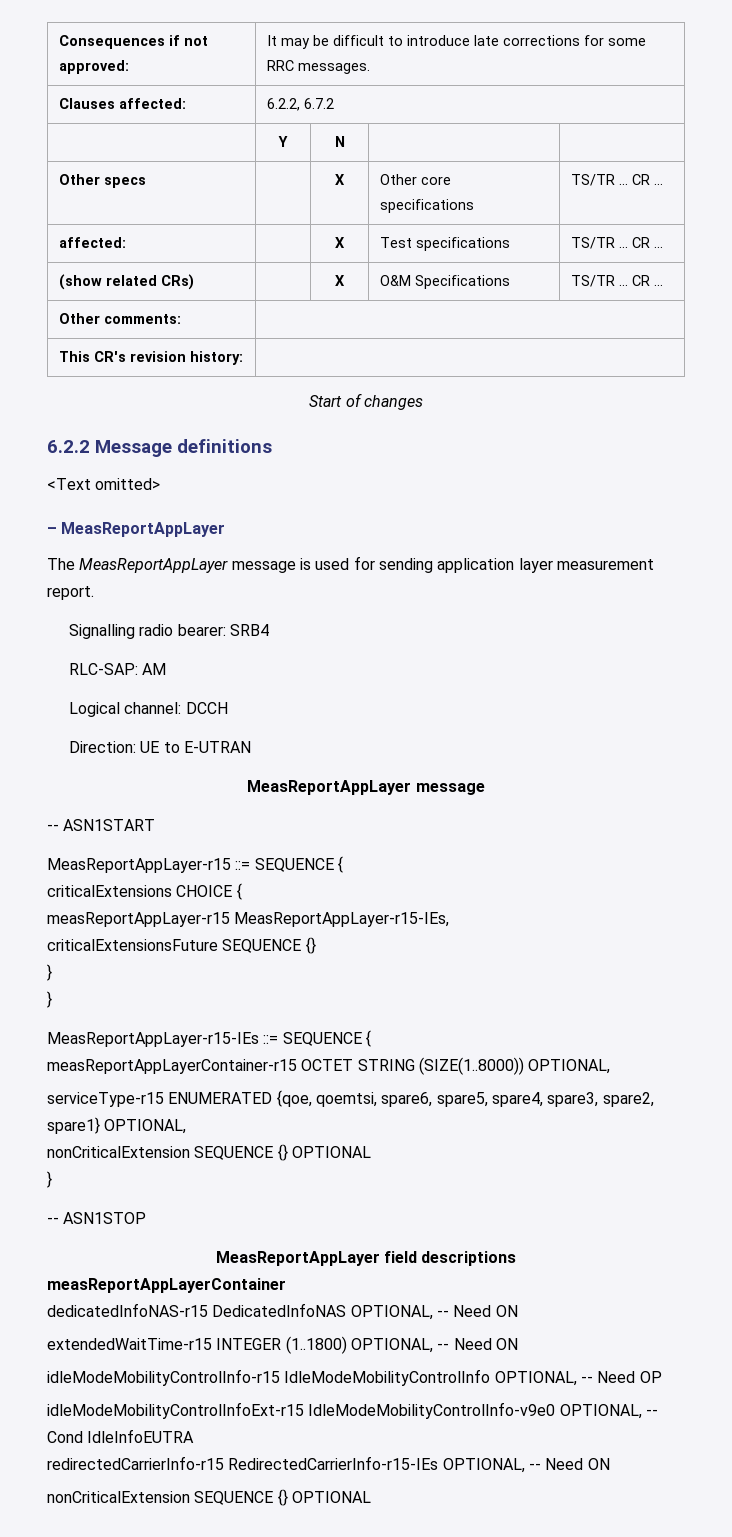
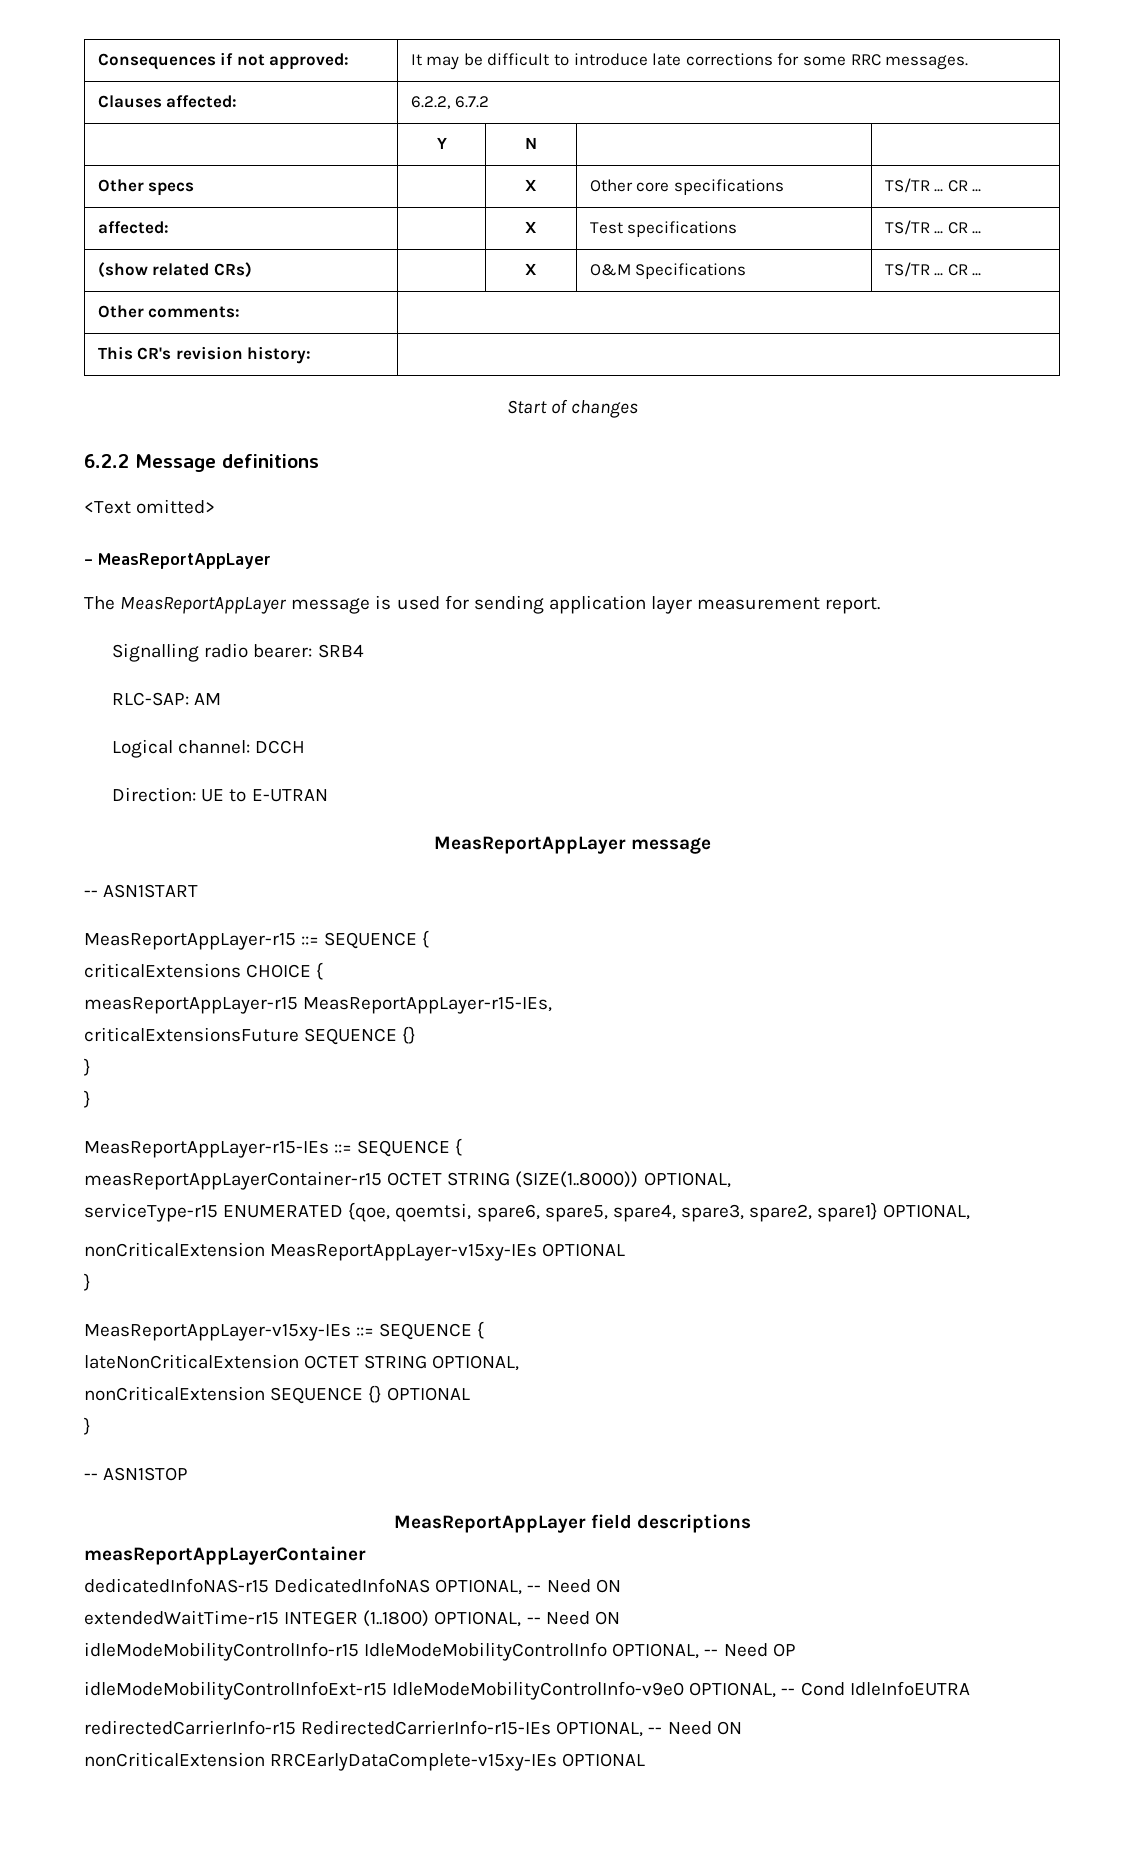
(187, 1126) none -> [84,1242,626,1261] [84,1273,91,1291] [84,1321,485,1341] [84,1354,520,1371] // nonCriticalExtension MeasReportAppLayer-v15xy-IEs OPTIONAL // } // MeasReportAppLayer-v15xy-IEs ::= SEQUENCE { // lateNonCriticalExtension OCTET STRING OPTIONAL,
[194,1489,288,1506] SEQUENCE {} -> [270,1753,558,1771] RRCEarlyDataComplete-v15xy-IEs

